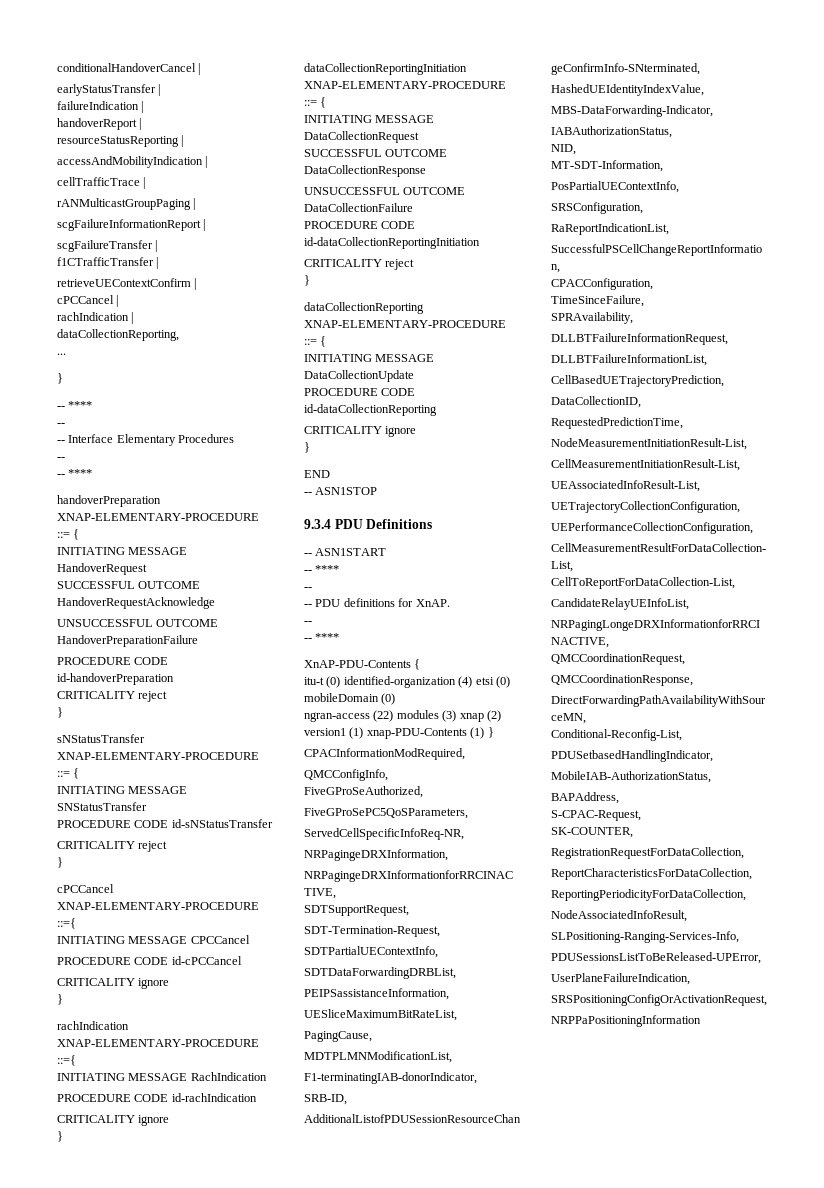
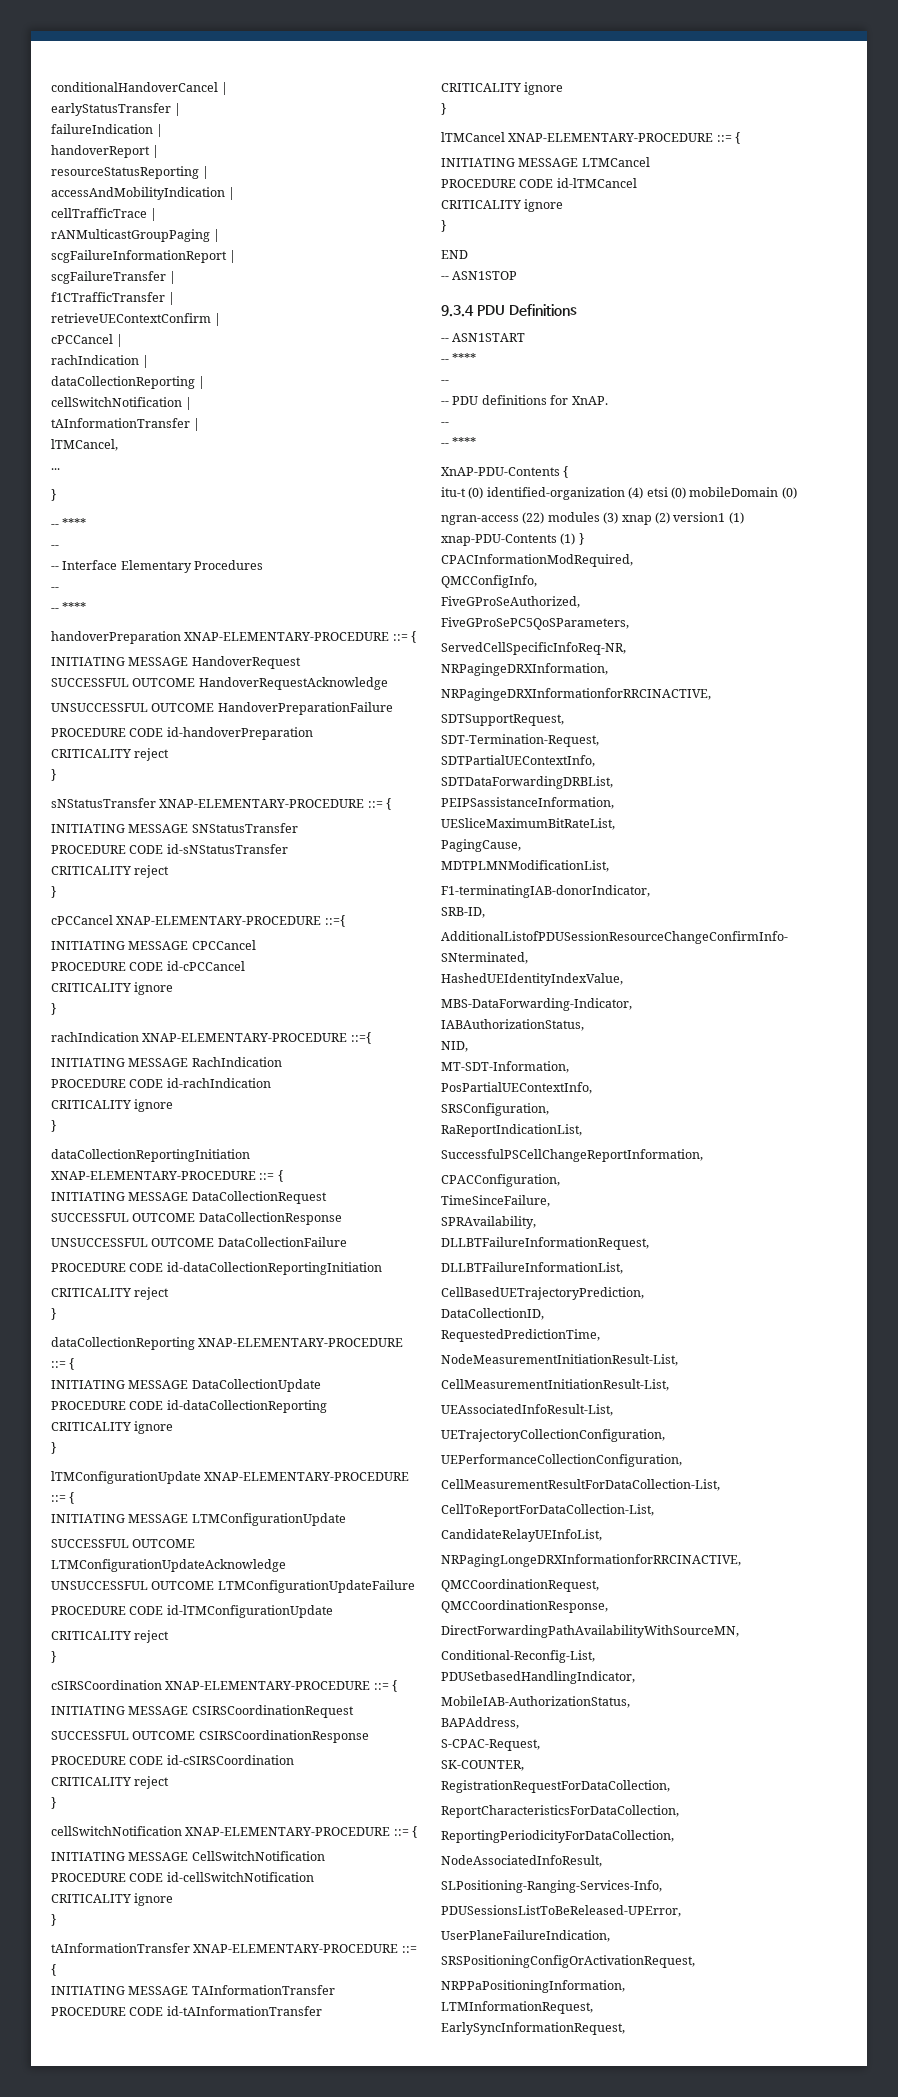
[57,329,179,341] dataCollectionReporting, -> [51,376,206,389] [51,397,193,410] [51,418,201,431] [51,439,118,451] dataCollectionReporting | // cellSwitchNotification | // tAInformationTransfer | // lTMCancel,
(310, 447) none -> [51,1471,410,1484] [51,1492,75,1504] [51,1513,346,1526] [51,1539,196,1548] [51,1559,286,1572] [51,1580,415,1593] [51,1605,333,1618] [51,1630,170,1643] [51,1651,56,1663] [51,1680,398,1692] [51,1705,354,1718] [51,1730,369,1743] [51,1755,294,1765] [51,1776,170,1789] [51,1797,56,1809] [51,1826,418,1838] [51,1851,325,1861] [51,1872,314,1882] [51,1893,174,1906] [51,1914,56,1926] [51,1943,417,1953] [51,1964,56,1976] [51,1985,335,1995] [51,2006,322,2016] [441,82,564,95] [441,103,446,115] [441,132,741,144] [441,157,650,167] [441,178,637,188] [441,199,564,212] [441,220,446,232] // lTMConfigurationUpdate XNAP-ELEMENTARY-PROCEDURE ::= { // INITIATING MESSAGE LTMConfigurationUpdate // SUCCESSFUL OUTCOME LTMConfigurationUpdateAcknowledge // UNSUCCESSFUL OUTCOME LTMConfigurationUpdateFailure // PROCEDURE CODE id-lTMConfigurationUpdate // CRITICALITY reject // } // cSIRSCoordination XNAP-ELEMENTARY-PROCEDURE ::= { // INITIATING MESSAGE CSIRSCoordinationRequest // SUCCESSFUL OUTCOME CSIRSCoordinationResponse // PROCEDURE CODE id-cSIRSCoordination // CRITICALITY reject // } // cellSwitchNotification XNAP-ELEMENTARY-PROCEDURE ::= { // INITIATING MESSAGE CellSwitchNotification // PROCEDURE CODE id-cellSwitchNotification // CRITICALITY ignore // } // tAInformationTransfer XNAP-ELEMENTARY-PROCEDURE ::= { // INITIATING MESSAGE TAInformationTransfer // PROCEDURE CODE id-tAInformationTransfer // CRITICALITY ignore // } // lTMCancel XNAP-ELEMENTARY-PROCEDURE ::= { // INITIATING MESSAGE LTMCancel // PROCEDURE CODE id-lTMCancel // CRITICALITY ignore // }
[551,1015,701,1027] NRPPaPositioningInformation -> [441,1980,625,1993] [441,2001,593,2014] [441,2022,625,2035] NRPPaPositioningInformation, // LTMInformationRequest, // EarlySyncInformationRequest,

